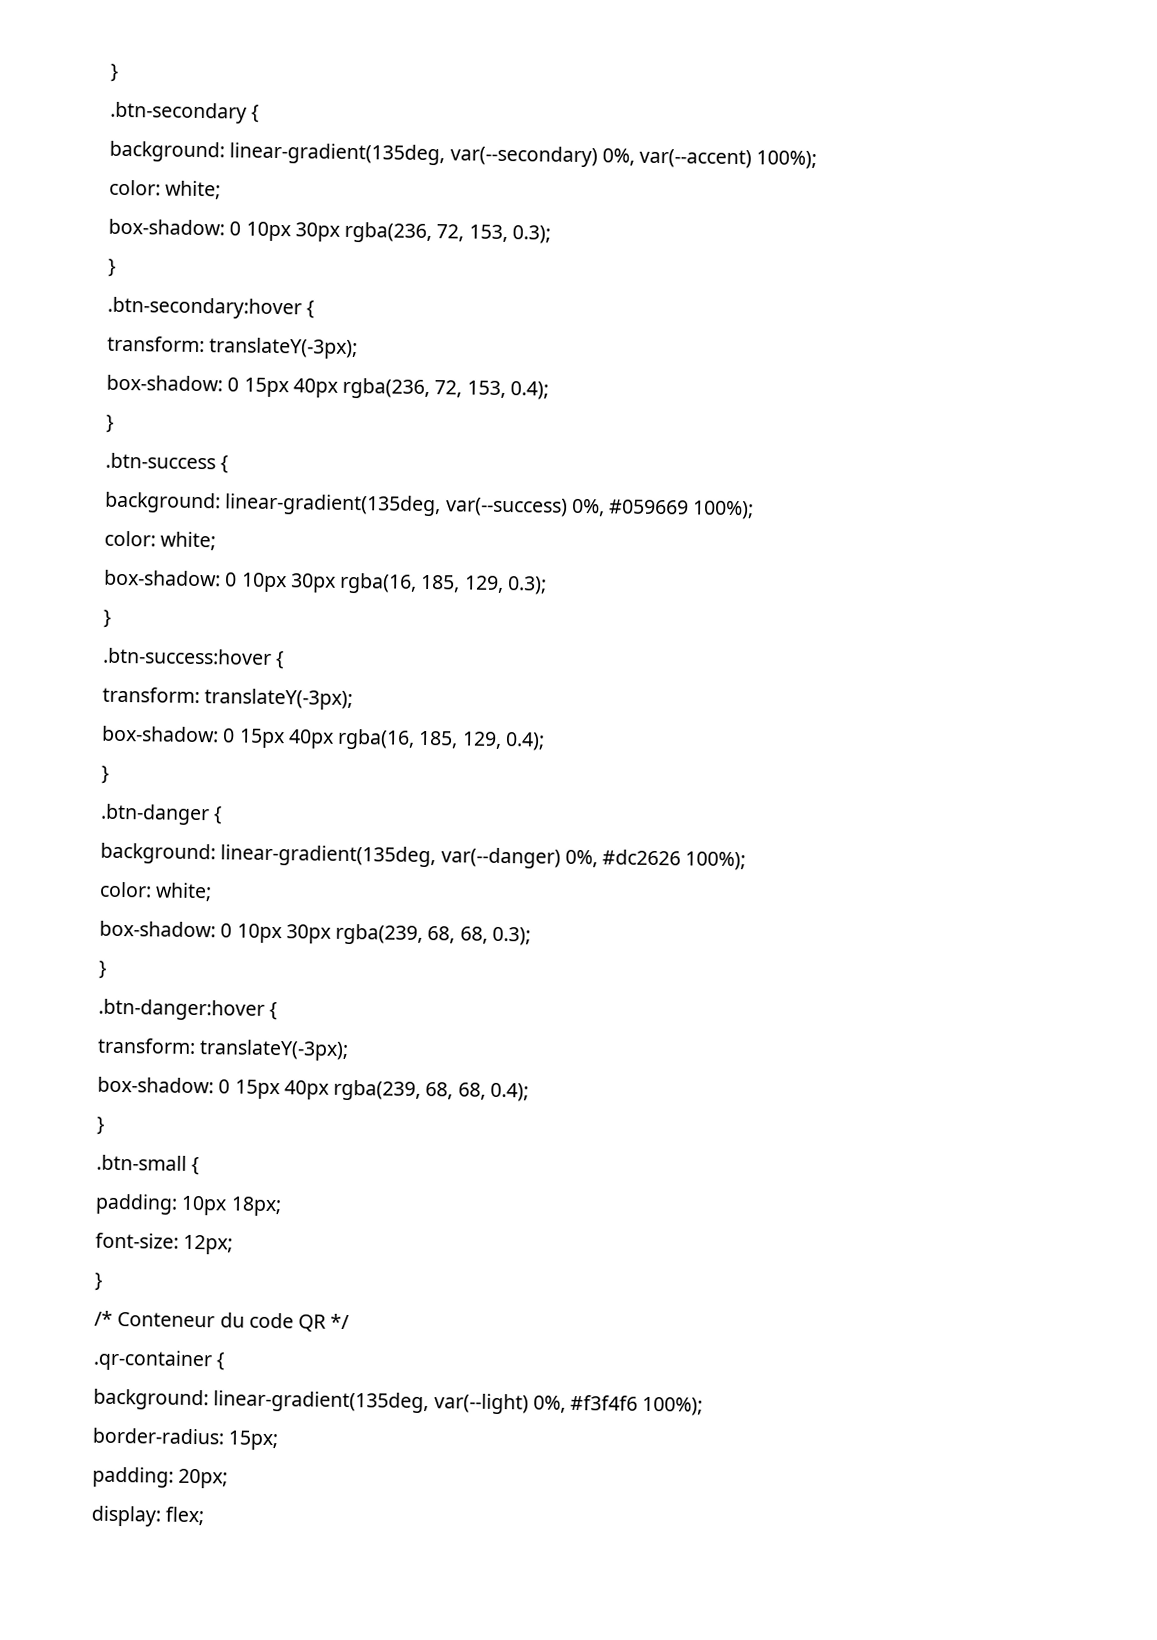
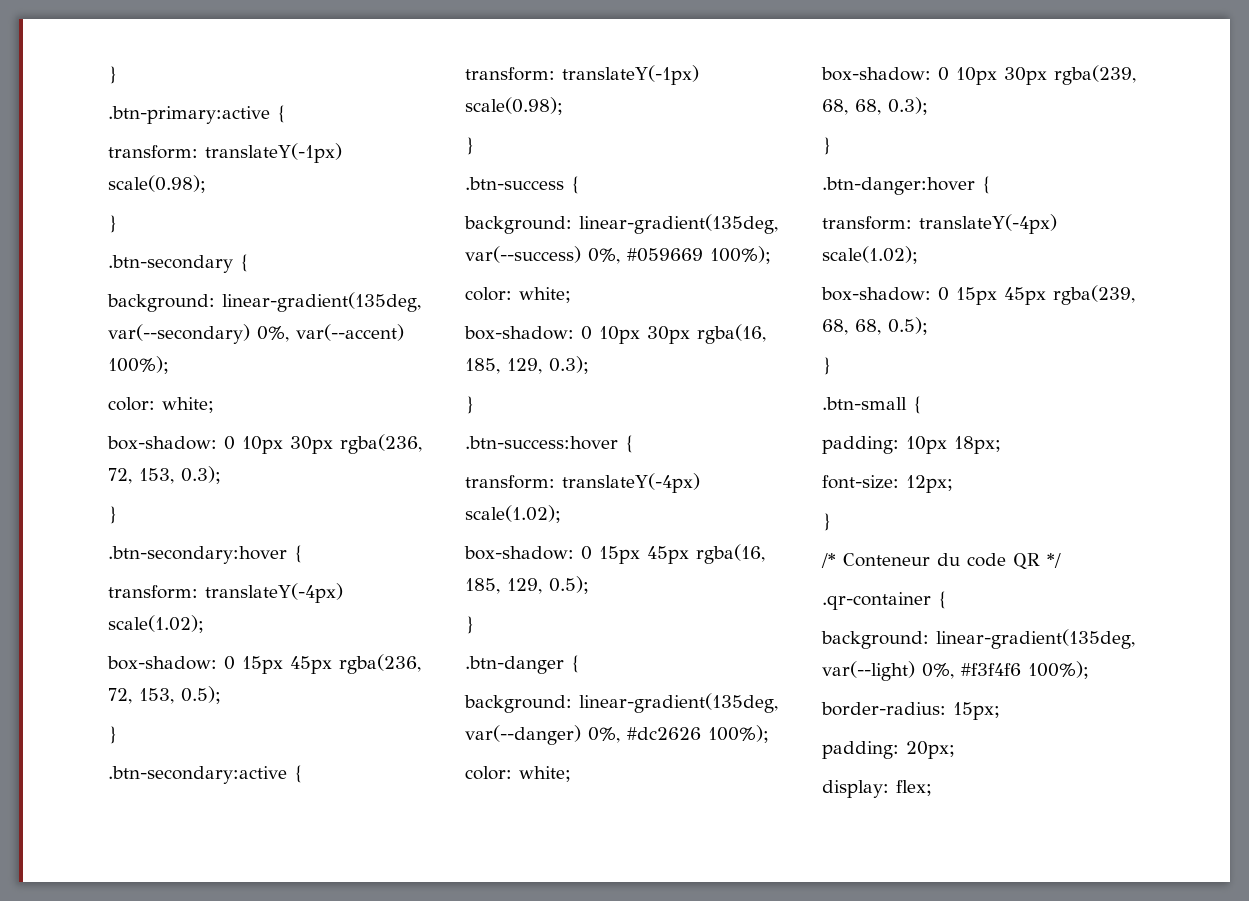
[110,63,118,82] } -> [108,66,118,84] [108,105,287,124] [108,143,342,163] [108,175,206,193] [108,215,118,233] } // .btn-primary:active { // transform: translateY(-1px) scale(0.98); // }
[209,337,359,360] [106,374,549,400] translateY(-3px); // box-shadow: 0 15px 40px rgba(236, 72, 153, 0.4); -> [205,583,343,603] [108,615,204,633] [107,654,421,674] [108,686,221,704] [108,726,118,744] [108,765,304,784] [465,65,699,85] [465,97,563,115] translateY(-4px) scale(1.02); // box-shadow: 0 15px 45px rgba(236, 72, 153, 0.5); // } // .btn-secondary:active { // transform: translateY(-1px) scale(0.98);
[204,688,354,711] [101,725,545,751] translateY(-3px); // box-shadow: 0 15px 40px rgba(16, 185, 129, 0.4); -> [562,473,700,493] [465,505,561,523] [464,544,765,564] [465,576,589,594] translateY(-4px) scale(1.02); // box-shadow: 0 15px 45px rgba(16, 185, 129, 0.5);
[199,1039,350,1062] [97,1076,529,1102] translateY(-3px); // box-shadow: 0 15px 40px rgba(239, 68, 68, 0.4); -> [919,214,1057,234] [822,246,918,264] [821,285,1135,305] [822,317,928,335] translateY(-4px) scale(1.02); // box-shadow: 0 15px 45px rgba(239, 68, 68, 0.5);

